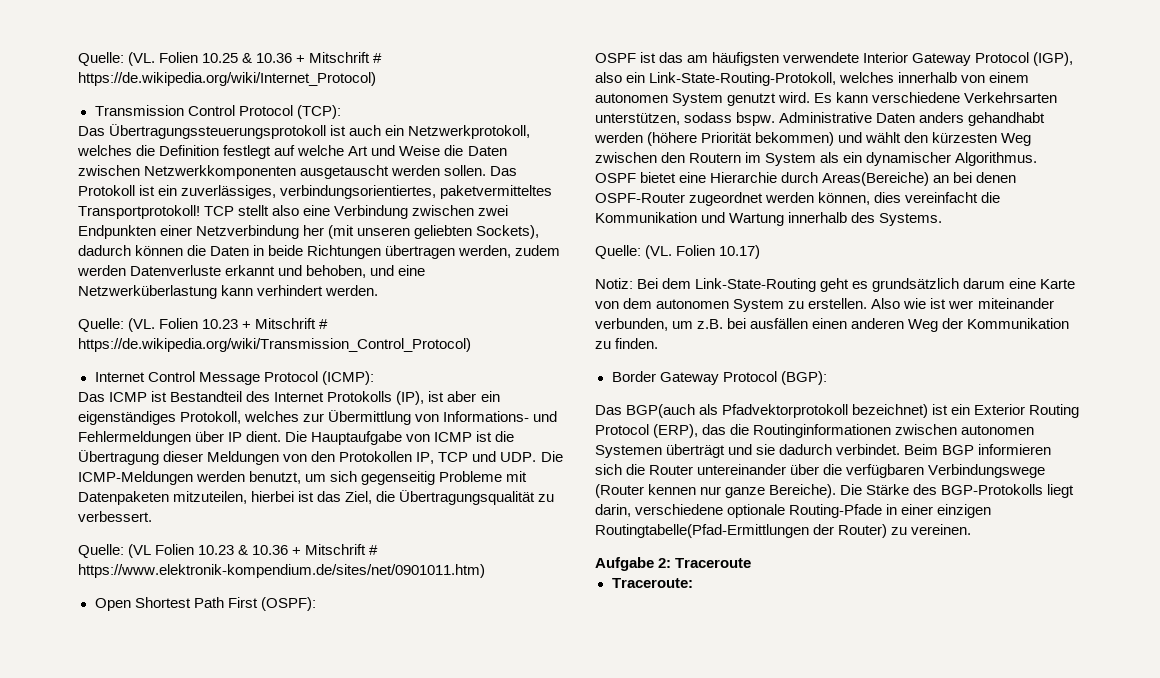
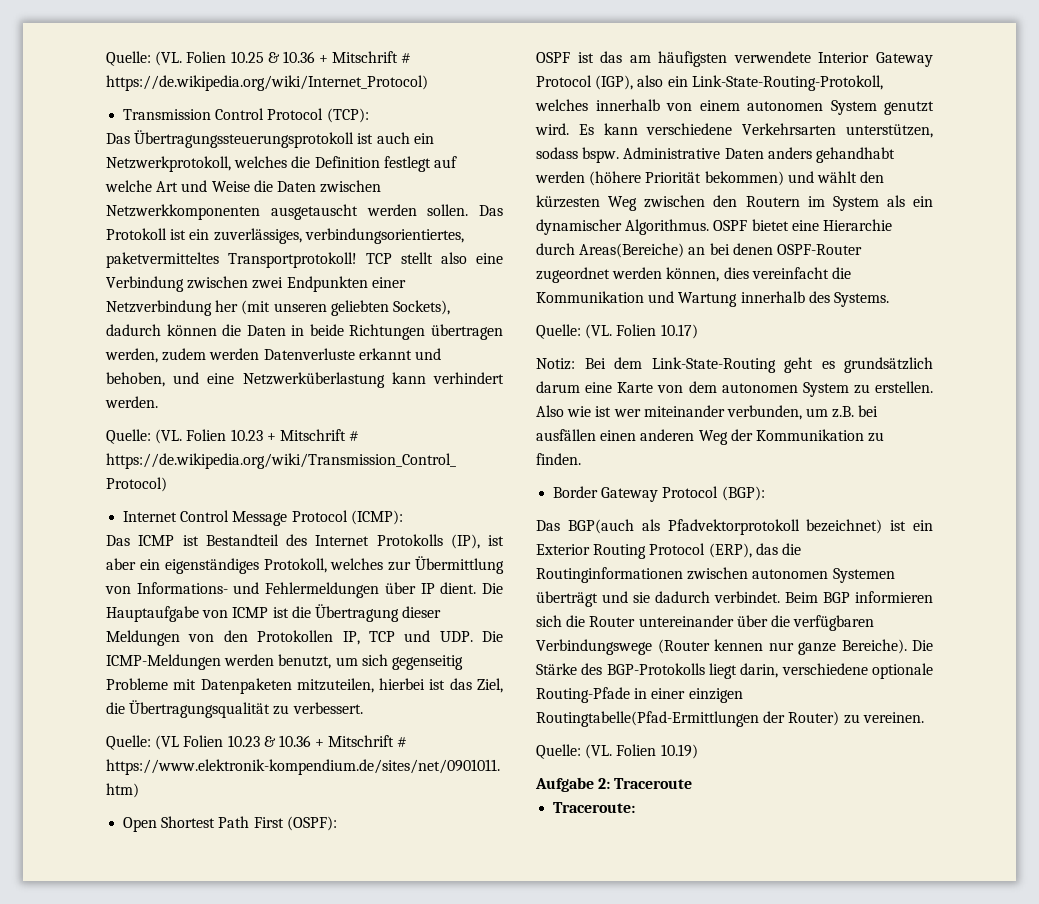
(972, 529) none -> [536,744,698,759] // Quelle: (VL. Folien 10.19)

